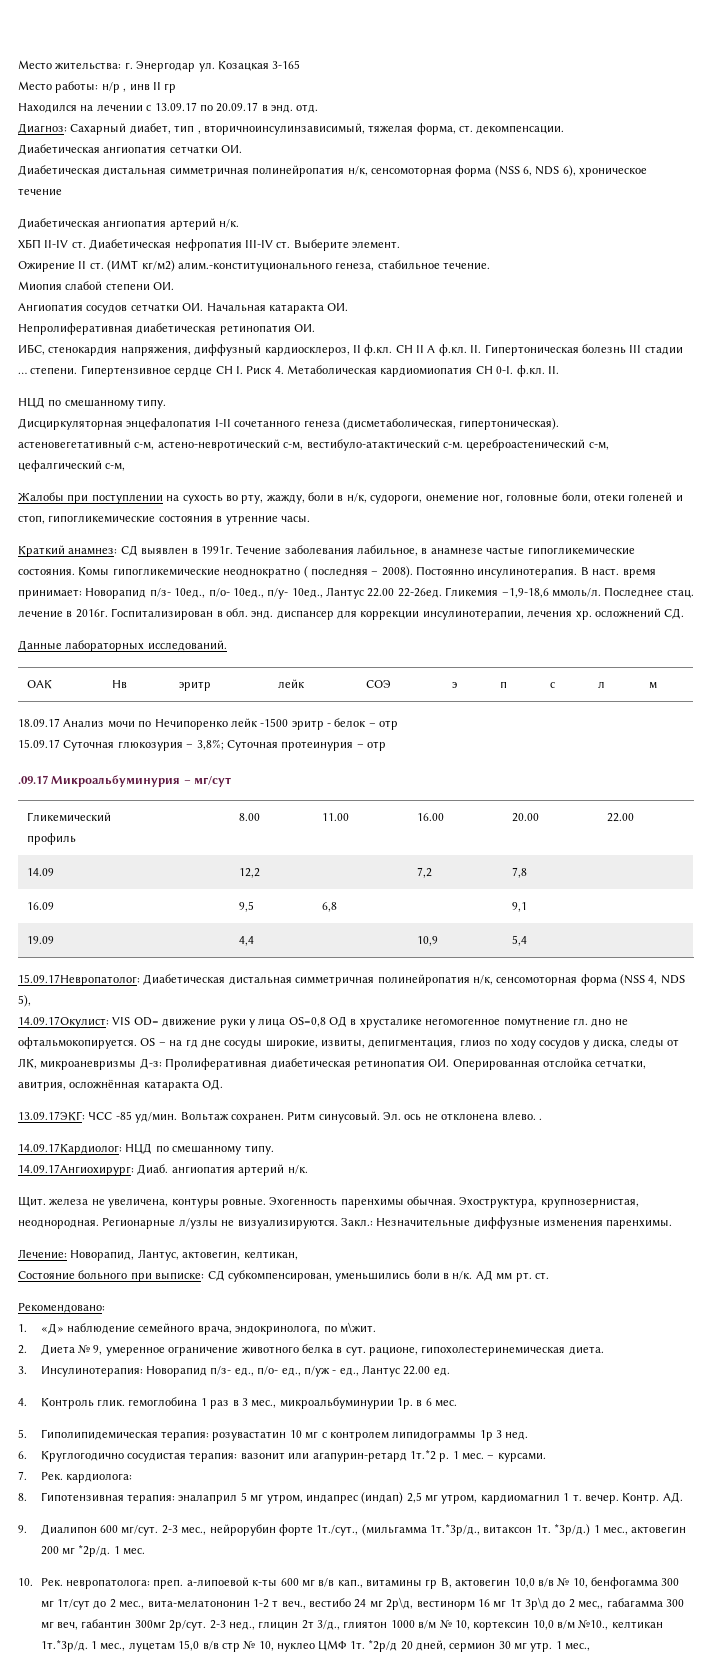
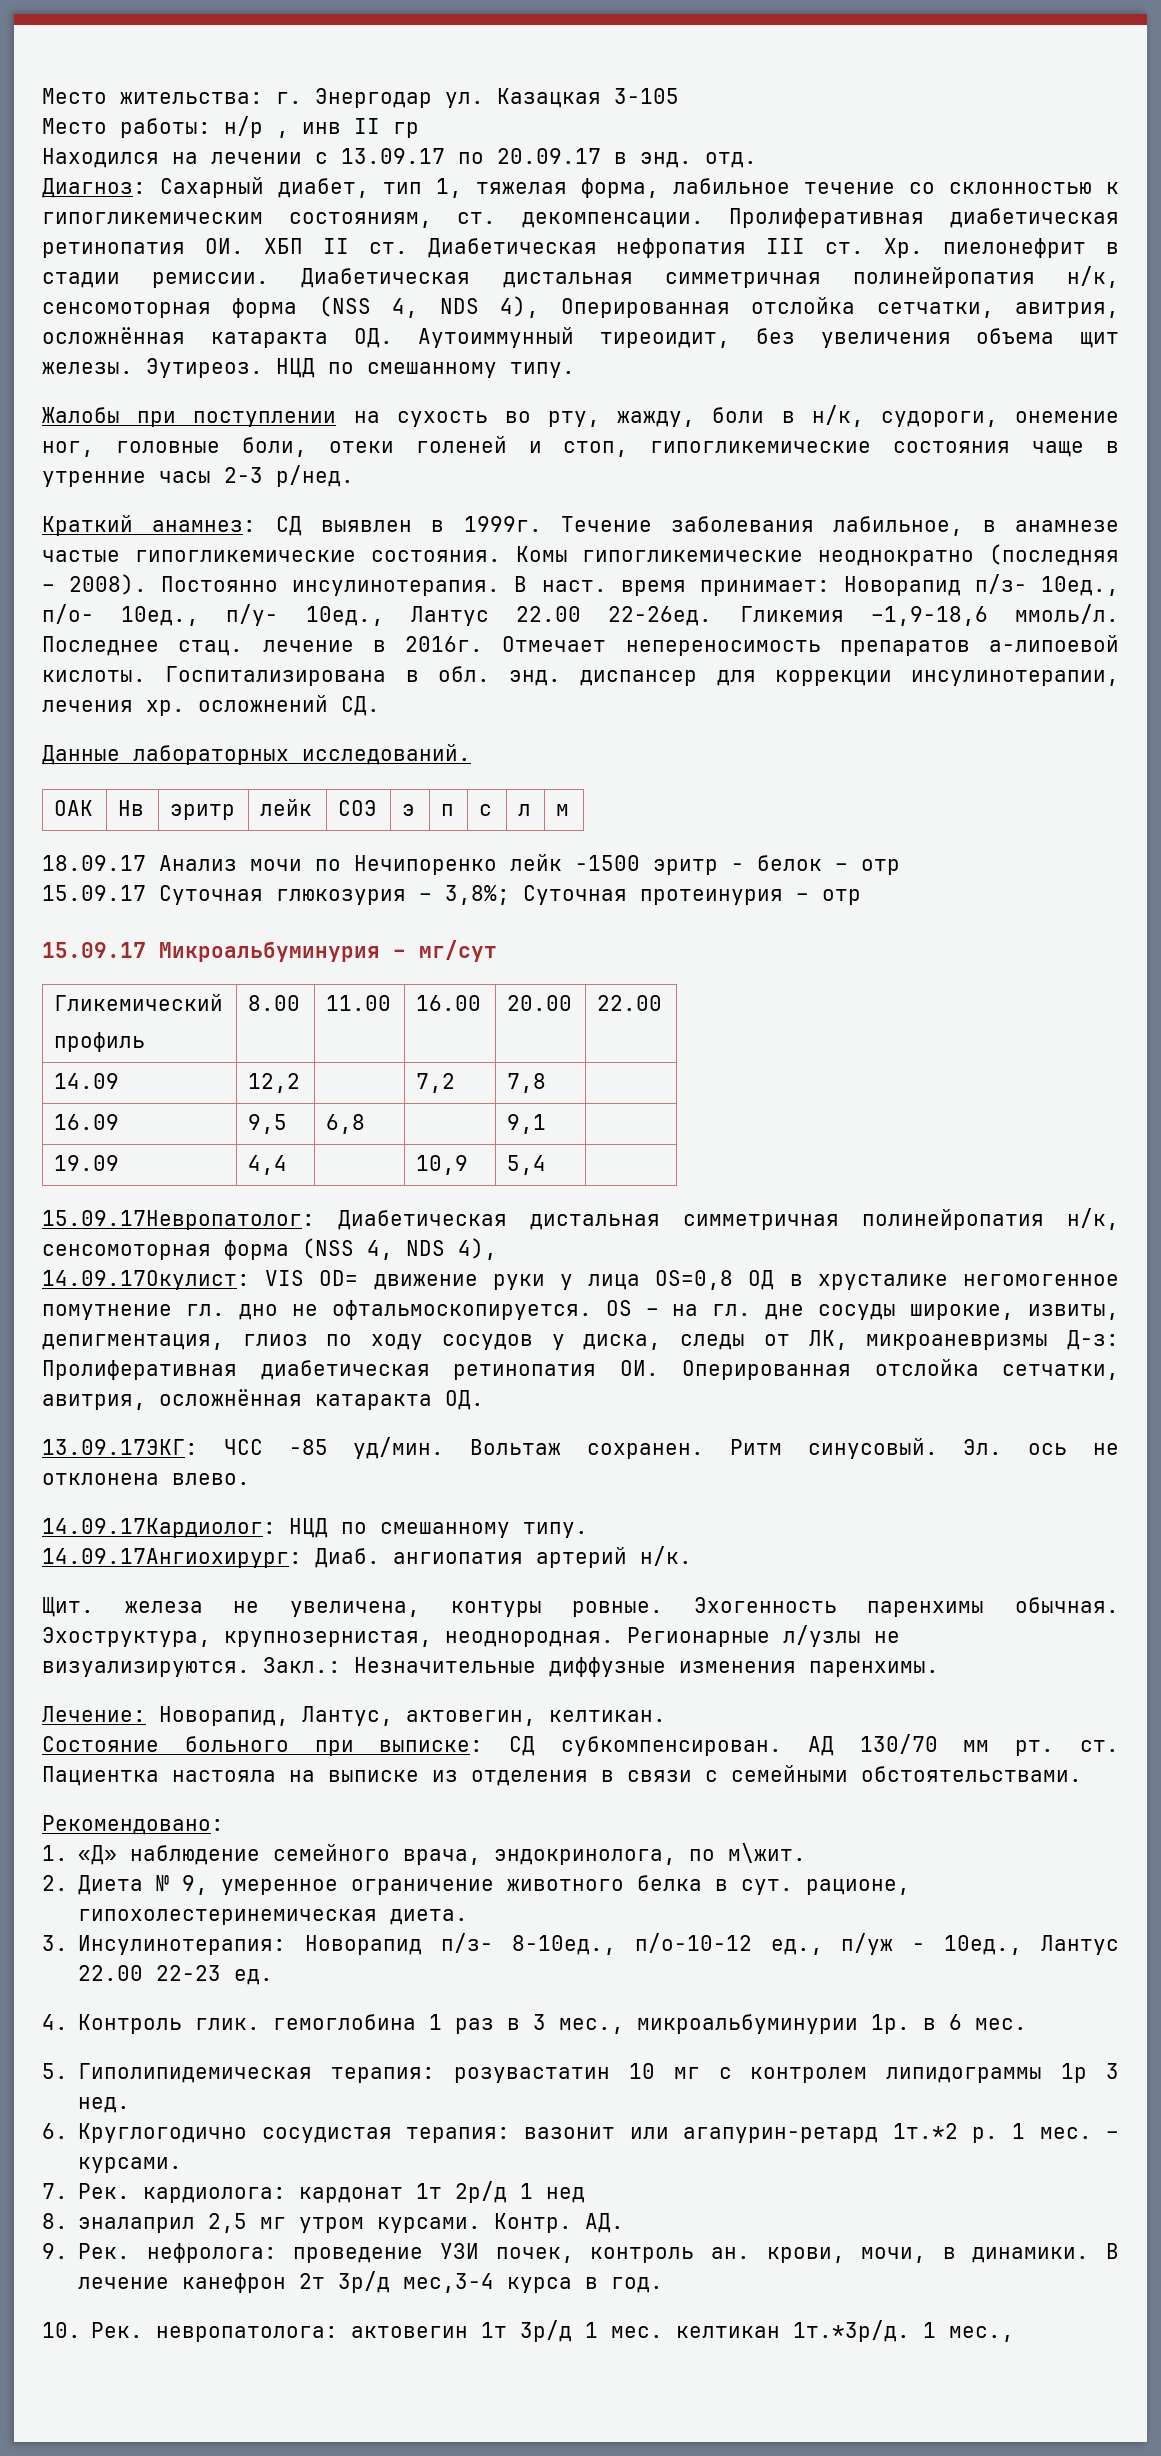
[217,60,301,71] Козацкая 3-165 -> [497,88,679,108] Казацкая 3-105
[197,123,565,135] [18,144,243,155] [18,165,648,177] [18,188,62,195] [18,218,240,230] [18,239,400,251] [18,260,490,272] [18,281,175,290] [18,303,349,314] [18,323,316,335] [18,344,683,356] [18,365,559,377] [18,397,167,409] [18,418,560,430] [18,439,609,451] [18,460,126,472] , вторичноинсулинзависимый, тяжелая форма, ст. декомпенсации. // Диабетическая ангиопатия сетчатки ОИ. // Диабетическая дистальная симметричная полинейропатия н/к, сенсомоторная форма (NSS 6, NDS 6), хроническое течение // Диабетическая ангиопатия артерий н/к. // ХБП II-IV ст. Диабетическая нефропатия III-IV ст. Выберите элемент. // Ожирение II ст. (ИМТ кг/м2) алим.-конституционального генеза, стабильное течение. // Миопия слабой степени ОИ. // Ангиопатия сосудов сетчатки ОИ. Начальная катаракта ОИ. // Непролиферативная диабетическая ретинопатия ОИ. // ИБС, стенокардия напряжения, диффузный кардиосклероз, II ф.кл. СН II А ф.кл. II. Гипертоническая болезнь III стадии … степени. Гипертензивное сердце СН I. Риск 4. Метаболическая кардиомиопатия СН 0-I. ф.кл. II. // НЦД по смешанному типу. // Дисциркуляторная энцефалопатия I-II сочетанного генеза (дисметаболическая, гипертоническая). // астеновегетативный с-м, астено-невротический с-м, вестибуло-атактический с-м. цереброастенический с-м, цефалгический с-м, -> [436,178,1119,198] [42,208,1119,228] [42,238,1119,258] [42,266,1119,288] [42,296,1119,318] [42,327,1119,348] [42,358,575,378] 1, тяжелая форма, лабильное течение со склонностью к гипогликемическим состояниям, ст. декомпенсации. Пролиферативная диабетическая ретинопатия ОИ. ХБП II ст. Диабетическая нефропатия III ст. Хр. пиелонефрит в стадии ремиссии. Диабетическая дистальная симметричная полинейропатия н/к, сенсомоторная форма (NSS 4, NDS 4), Оперированная отслойка сетчатки, авитрия, осложнённая катаракта ОД. Аутоиммунный тиреоидит, без увеличения объема щит железы. Эутиреоз. НЦД по смешанному типу.
(213, 518) none -> [1032,441,1085,457] чаще
[280,516,310,523] часы. -> [159,465,354,487] часы 2-3 р/нед.
[200,546,233,554] 1991г. -> [463,516,542,532] 1999г.
[303,566,368,578] ( последняя -> [989,544,1119,566] (последняя
[111,608,214,620] Госпитализирован -> [502,635,1119,656] [42,666,387,686] Отмечает непереносимость препаратов а-липоевой кислоты. Госпитализирована
[18,775,48,784] .09.17 -> [42,942,146,958] 15.09.17
[18,995,31,1007] 5), -> [458,1238,497,1260] 4),
[18,1037,137,1049] офтальмокопируется. -> [331,1300,592,1320] офтальмоскопируется.
[185,1039,198,1048] гд -> [712,1304,752,1316] гл.
[538,1118,542,1120] . -> (250, 1479) none
[243,1251,298,1260] келтикан, -> [549,1710,666,1722] келтикан.
[227,1270,549,1282] субкомпенсирован, уменьшились боли в н/к. АД мм рт. ст. -> [561,1734,1119,1756] [42,1765,1082,1786] субкомпенсирован. АД 130/70 мм рт. ст. Пациентка настояла на выписке из отделения в связи с семейными обстоятельствами.
[234,1366,279,1376] ед., п/о- -> [511,1933,752,1955] 8-10ед., п/о-10-12
[339,1365,431,1377] ед., Лантус 22.00 -> [944,1935,1119,1955] [78,1965,222,1981] 10ед., Лантус 22.00 22-23
[18,1492,683,1504] [18,1524,687,1536] [40,1545,146,1557] [18,1577,680,1589] [40,1597,684,1610] [40,1619,663,1631] [40,1640,553,1652] // 8. Гипотензивная терапия: эналаприл 5 мг утром, индапрес (индап) 2,5 мг утром, кардиомагнил 1 т. вечер. Контр. АД. // 9. Диалипон 600 мг/сут. 2-3 мес., нейрорубин форте 1т./сут., (мильгамма 1т.*3р/д., витаксон 1т. *3р/д.) 1 мес., актовегин 200 мг *2р/д. 1 мес. // 10. Рек. невропатолога: преп. а-липоевой к-ты 600 мг в/в кап., витамины гр В, актовегин 10,0 в/в № 10, бенфогамма 300 мг 1т/сут до 2 мес., вита-мелатононин 1-2 т веч., вестибо 24 мг 2р\д, вестинорм 16 мг 1т 3р\д до 2 мес,, габагамма 300 мг веч, габантин 300мг 2р/сут. 2-3 нед., глицин 2т 3/д., глиятон 1000 в/м № 10, кортексин 10,0 в/м №10., келтикан 1т.*3р/д. 1 мес., луцетам 15,0 в/в стр № 10, нуклео ЦМФ 1т. *2р/д 20 дней, сермион 30 мг утр. -> [299,2181,586,2203] [42,2213,625,2233] [42,2243,1119,2263] [78,2271,664,2293] [42,2320,911,2342] кардонат 1т 2р/д 1 нед // 8. эналаприл 2,5 мг утром курсами. Контр. АД. // 9. Рек. нефролога: проведение УЗИ почек, контроль ан. крови, мочи, в динамики. В лечение канефрон 2т 3р/д мес,3-4 курса в год. // 10. Рек. невропатолога: актовегин 1т 3р/д 1 мес. келтикан 1т.*3р/д.

